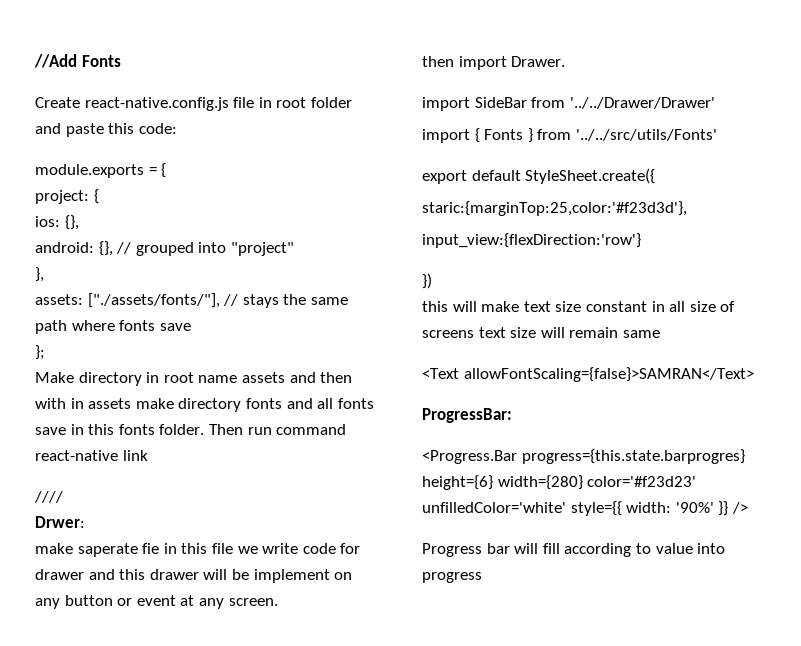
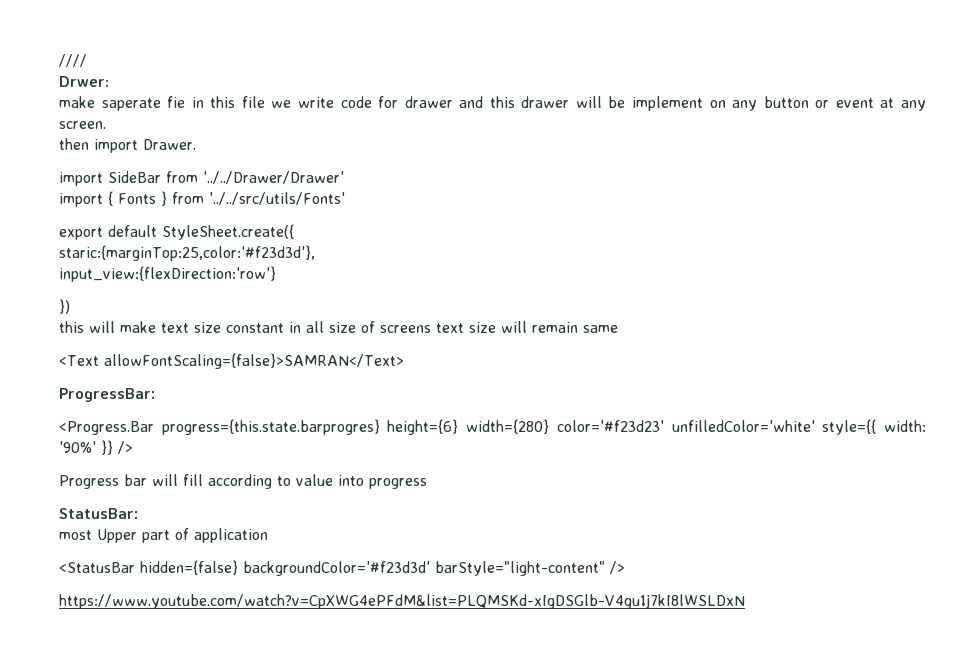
[34,54,121,68] [35,97,352,111] [35,123,177,137] [35,163,167,178] [35,189,99,204] [35,215,79,230] [35,241,294,256] [35,267,44,282] [35,293,348,308] [35,320,191,334] [35,345,45,360] [35,372,353,386] [35,398,374,412] [35,424,347,435] [35,450,148,461] //Add Fonts // Create react-native.config.js file in root folder and paste this code: // module.exports = { // project: { // ios: {}, // android: {}, // grouped into "project" // }, // assets: ["./assets/fonts/"], // stays the same path where fonts save // }; // Make directory in root name assets and then with in assets make directory fonts and all fonts save in this fonts folder. Then run command react-native link // -> (59, 60) none
(482, 577) none -> [59,508,138,519] [59,528,268,543] [59,560,625,576] [59,594,745,609] // StatusBar: // most Upper part of application // <StatusBar hidden={false} backgroundColor='#f23d3d' barStyle="light-content" /> // https://www.youtube.com/watch?v=CpXWG4ePFdM&list=PLQMSKd-xIgDSGlb-V4gu1j7kI8lWSLDxN

